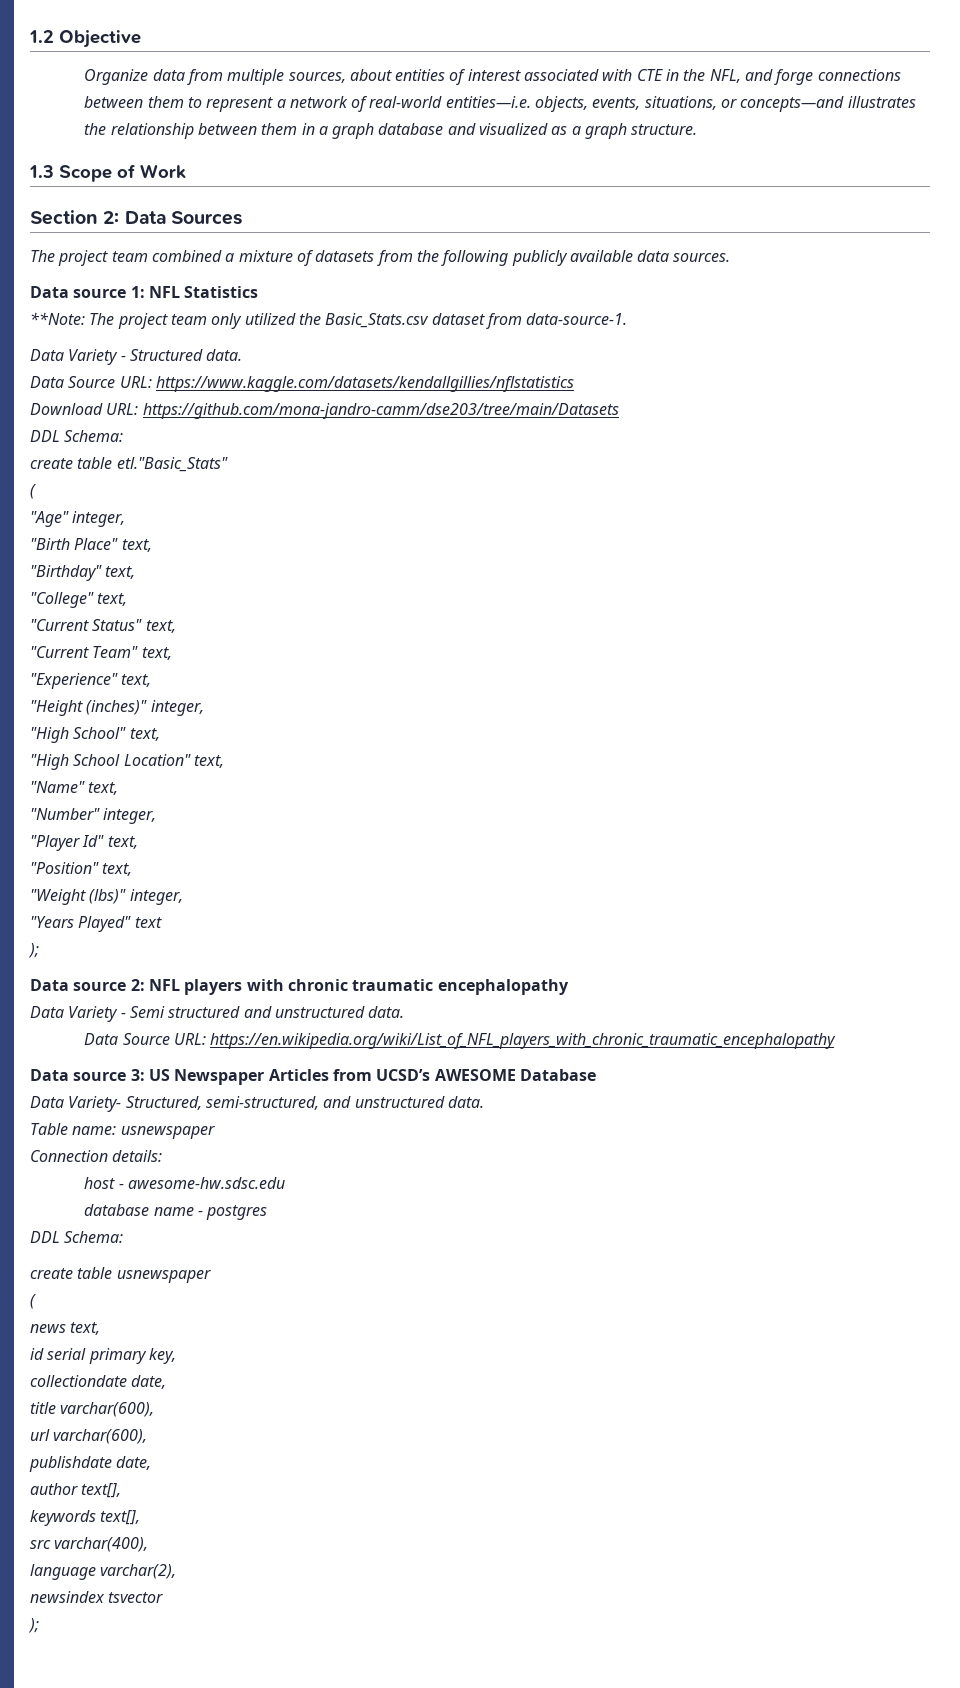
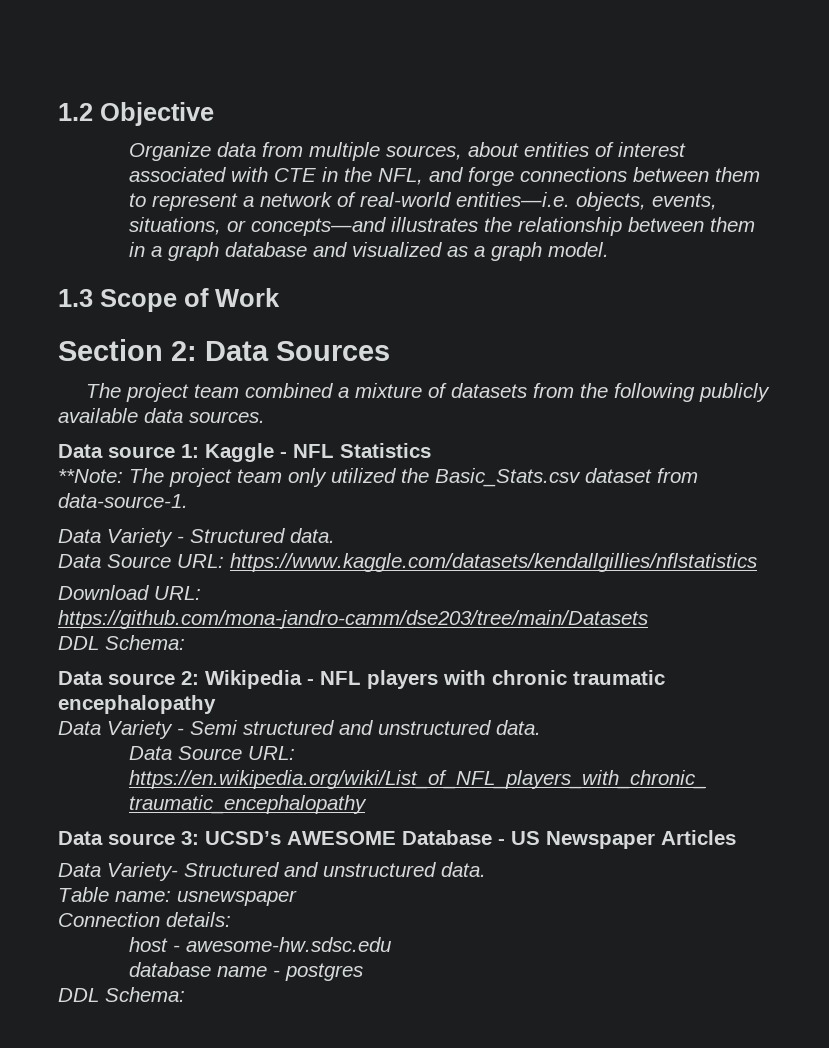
[631,124,698,135] structure. -> [547,242,609,257] model.
(145, 292) none -> [205,443,287,462] Kaggle -
[30,457,228,472] [30,484,36,499] [30,511,126,527] [30,538,152,552] [30,565,136,581] [30,592,128,608] [30,619,176,633] [30,646,172,660] [30,673,152,689] [30,700,204,716] [30,727,160,743] [30,754,224,770] [30,781,119,795] [30,808,157,824] [30,835,138,851] [30,862,133,876] [30,889,183,905] [30,916,162,932] [28,943,39,958] // create table etl."Basic_Stats" // ( // "Age" integer, // "Birth Place" text, // "Birthday" text, // "College" text, // "Current Status" text, // "Current Team" text, // "Experience" text, // "Height (inches)" integer, // "High School" text, // "High School Location" text, // "Name" text, // "Number" integer, // "Player Id" text, // "Position" text, // "Weight (lbs)" integer, // "Years Played" text // ); -> (185, 642) none
(145, 985) none -> [205,670,314,689] Wikipedia -
(145, 1075) none -> [205,830,505,845] UCSD’s AWESOME Database -
[332,1069,596,1081] from UCSD’s AWESOME Database -> (736, 837) none
[125,1096,319,1110] Structured, semi-structured, -> [184,862,279,877] Structured
[30,1267,211,1283] [30,1294,36,1309] [30,1322,101,1335] [30,1348,176,1364] [30,1375,167,1389] [30,1402,155,1417] [30,1429,148,1444] [29,1456,152,1472] [30,1483,122,1498] [30,1510,141,1526] [30,1537,149,1552] [30,1564,177,1580] [30,1591,164,1603] [28,1618,39,1633] // create table usnewspaper // ( // news text, // id serial primary key, // collectiondate date, // title varchar(600), // url varchar(600), // publishdate date, // author text[], // keywords text[], // src varchar(400), // language varchar(2), // newsindex tsvector // ); -> (185, 994) none

